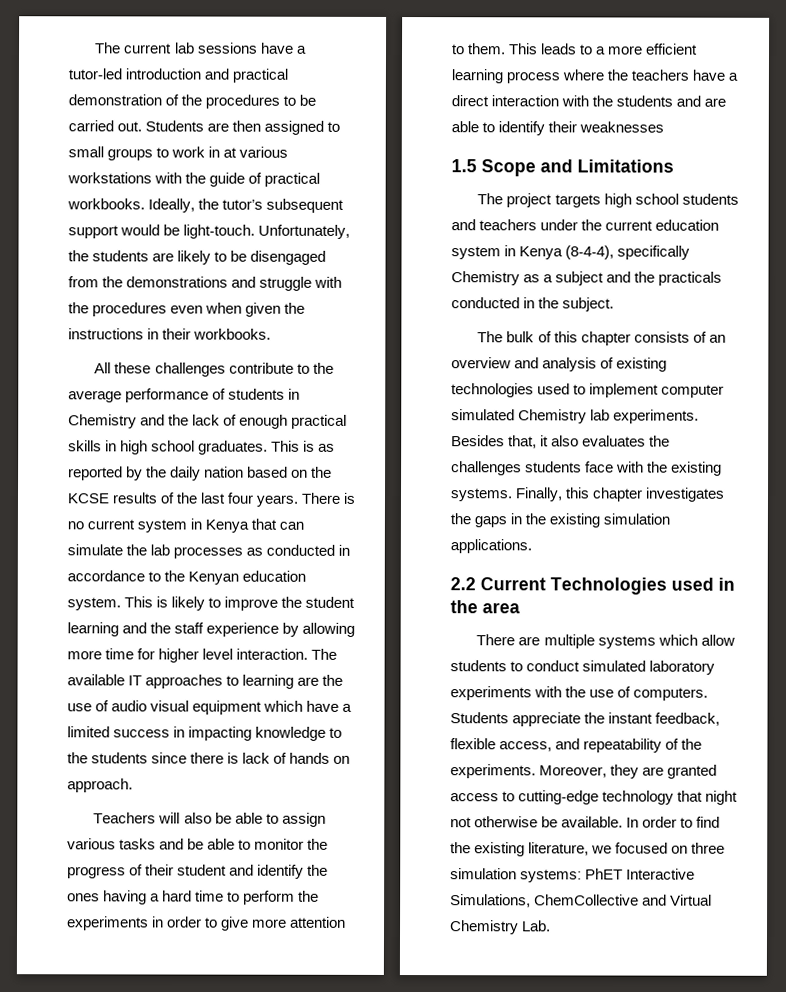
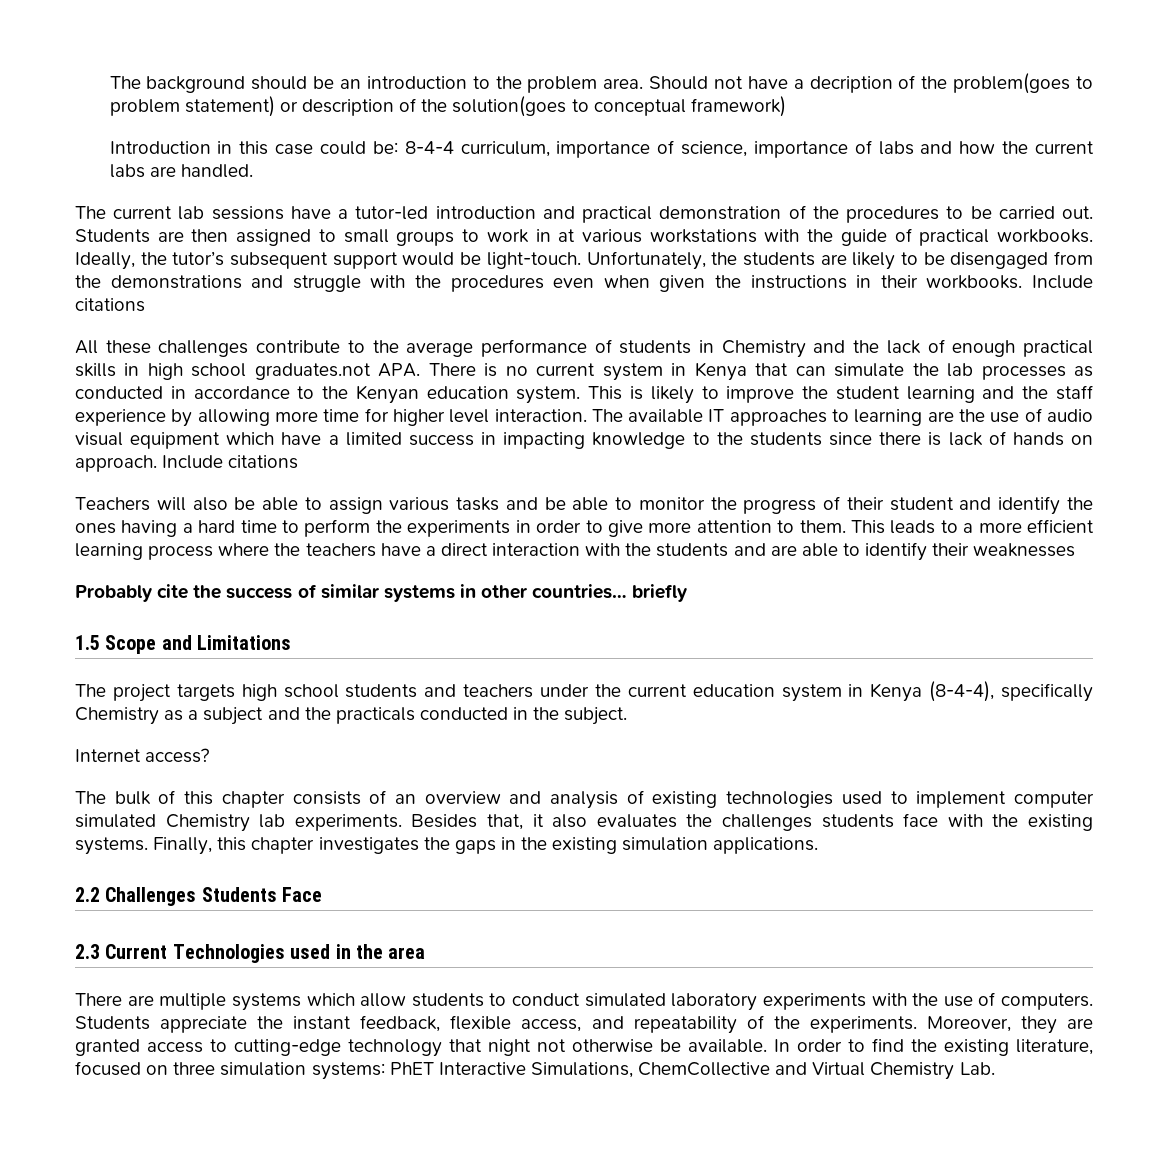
[95,42,122,54] The -> [109,73,1093,94] [109,96,786,117] [109,140,1095,158] [109,164,253,178] [75,206,106,219] The background should be an introduction to the problem area. Should not have a decription of the problem(goes to problem statement) or description of the solution(goes to conceptual framework) // Introduction in this case could be: 8-4-4 curriculum, importance of science, importance of labs and how the current labs are handled. // The
(272, 334) none -> [1032,275,1094,289] [75,298,145,312] Include citations
[198,440,336,455] [68,466,333,481] [67,492,300,507] graduates. This is as reported by the daily nation based on the KCSE results of the last four years. -> [254,363,421,380] graduates.not APA.
(133, 785) none -> [162,455,299,469] Include citations
(665, 127) none -> [75,584,688,602] // Probably cite the success of similar systems in other countries… briefly
(615, 304) none -> [75,748,210,763] // Internet access?
(476, 584) none -> [105,887,323,906] [75,944,100,959] Challenges Students Face // 2.3
[591,845,613,854] we -> (1093, 1047) none

